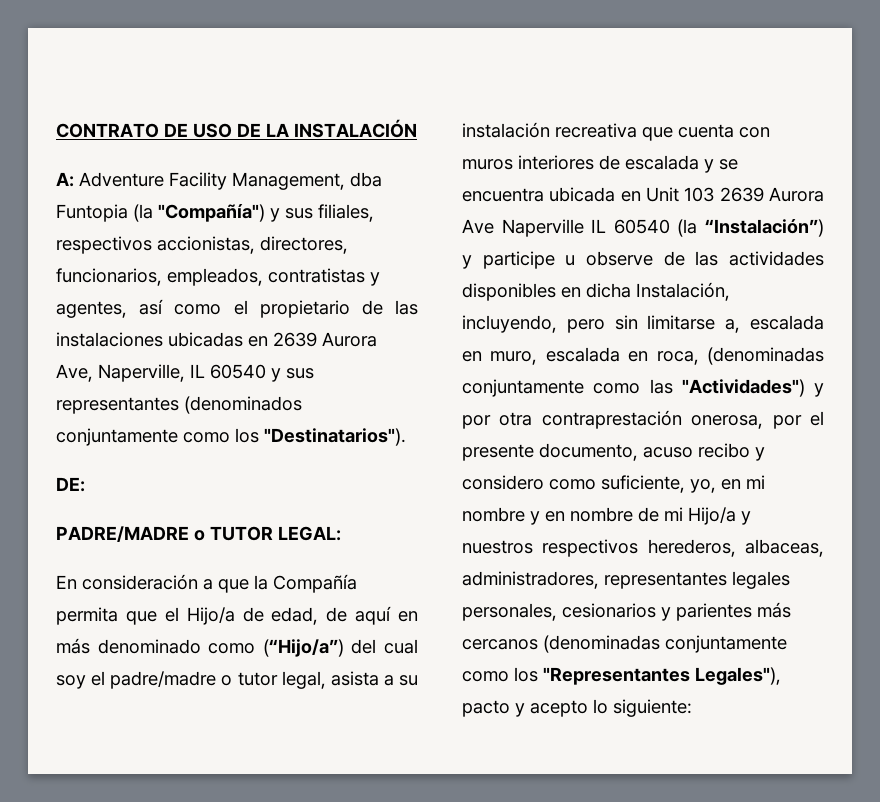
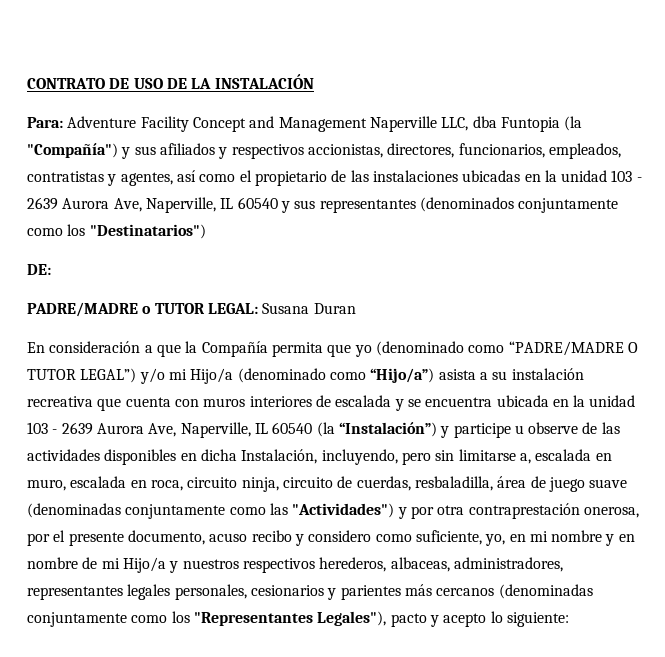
[56,172,74,187] A: -> [27,117,63,128] Para:
[232,172,345,190] Management, -> [192,116,469,132] Concept and Management Naperville LLC,
[318,204,374,222] filiales, -> [159,143,228,159] afiliados y
(268, 341) none -> [544,170,642,182] la unidad 103 -
[264,428,406,446] "Destinatarios"). -> [89,224,206,239] "Destinatarios")
(341, 533) none -> [262,303,356,314] Susana Duran
[164,606,418,625] [56,638,418,657] [56,671,326,689] el Hijo/a de edad, de aquí en más denominado como (“Hijo/a”) del cual soy el padre/madre o tutor legal, -> [354,341,638,357] [27,368,435,384] yo (denominado como “PADRE/MADRE O TUTOR LEGAL”) y/o mi Hijo/a (denominado como “Hijo/a”)
[646,187,824,202] [462,219,584,237] Unit 103 2639 Aurora Ave Naperville -> [573,395,636,407] [27,422,251,438] la unidad 103 - 2639 Aurora Ave, Naperville,
(699, 358) none -> [187,476,628,492] circuito ninja, circuito de cuerdas, resbaladilla, área de juego suave

